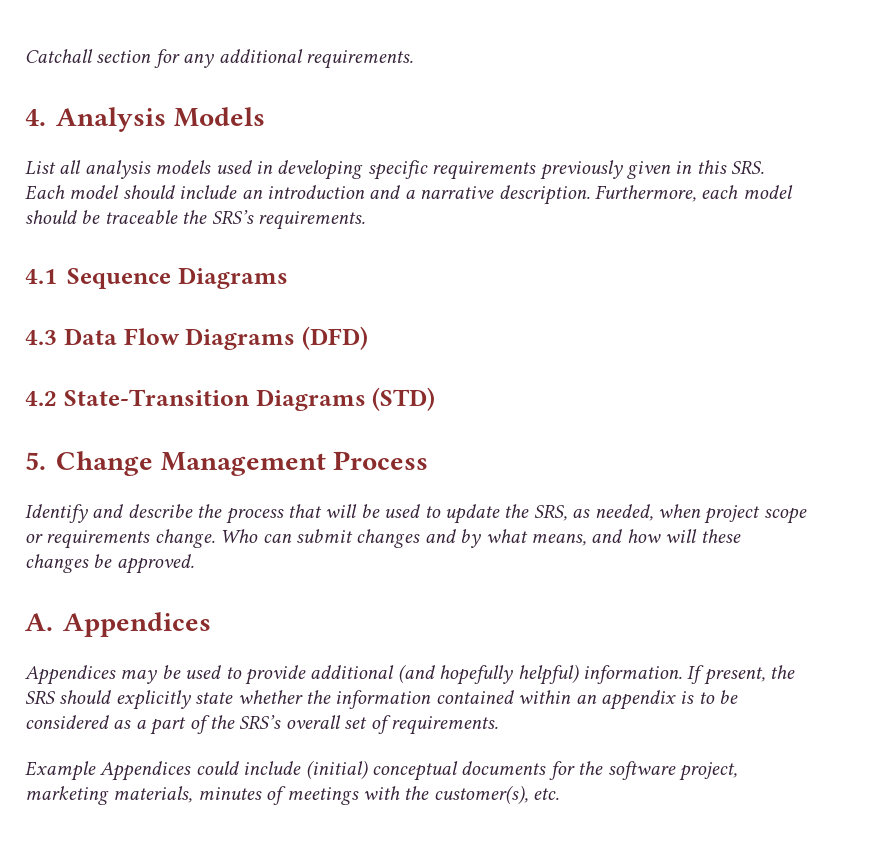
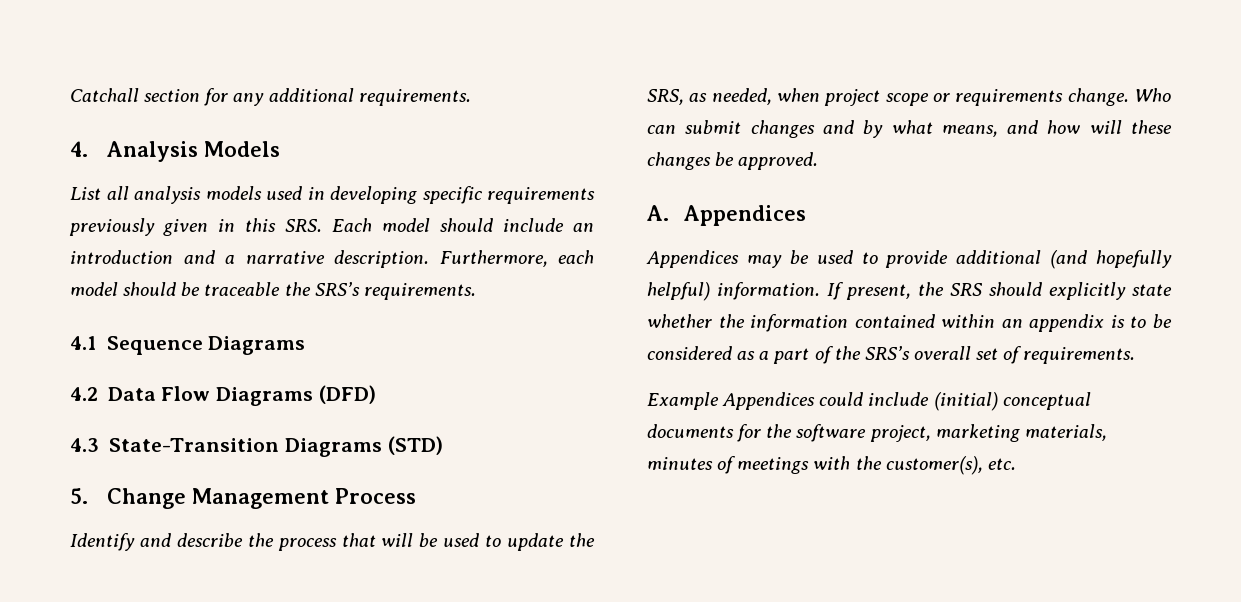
[25,330,57,345] 4.3 -> [70,387,98,401] 4.2
[25,391,57,406] 4.2 -> [70,438,99,452] 4.3

